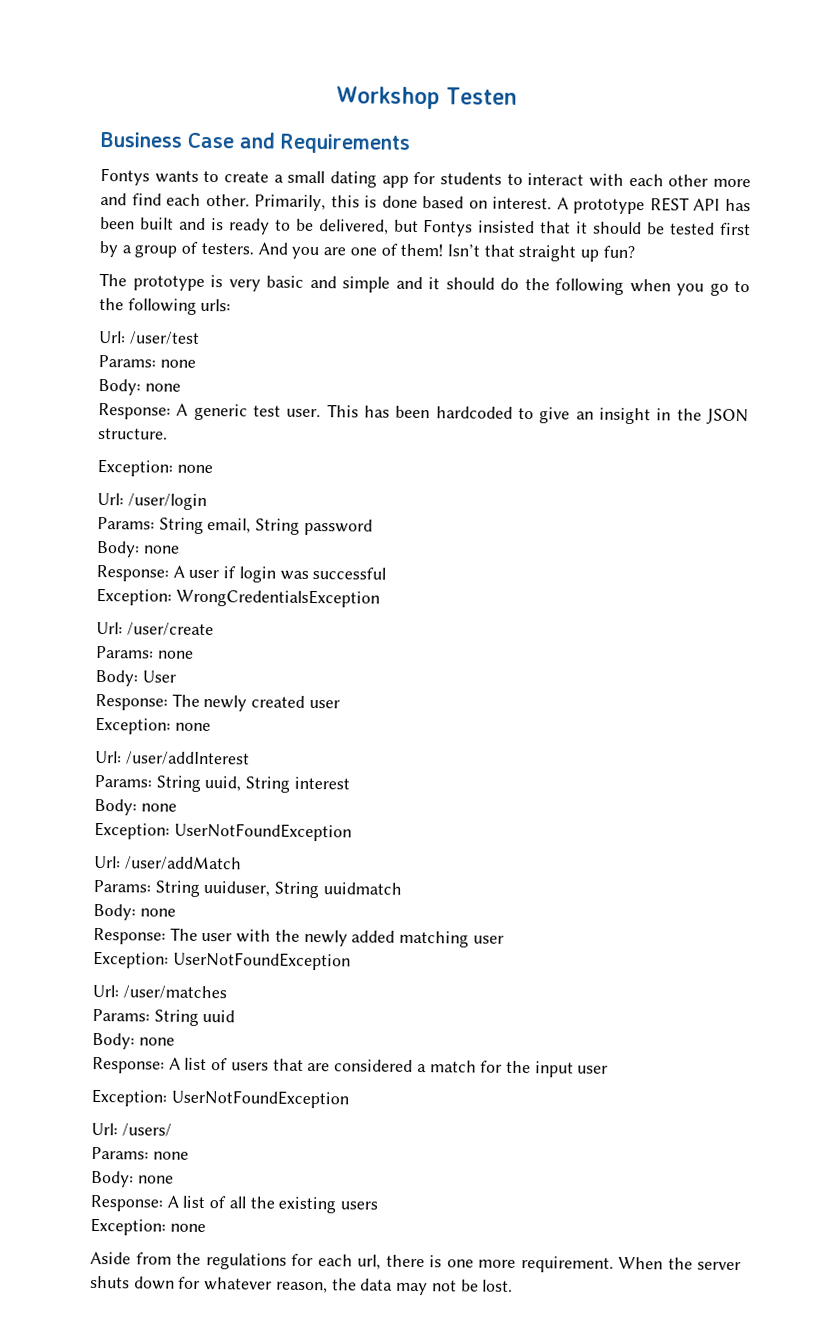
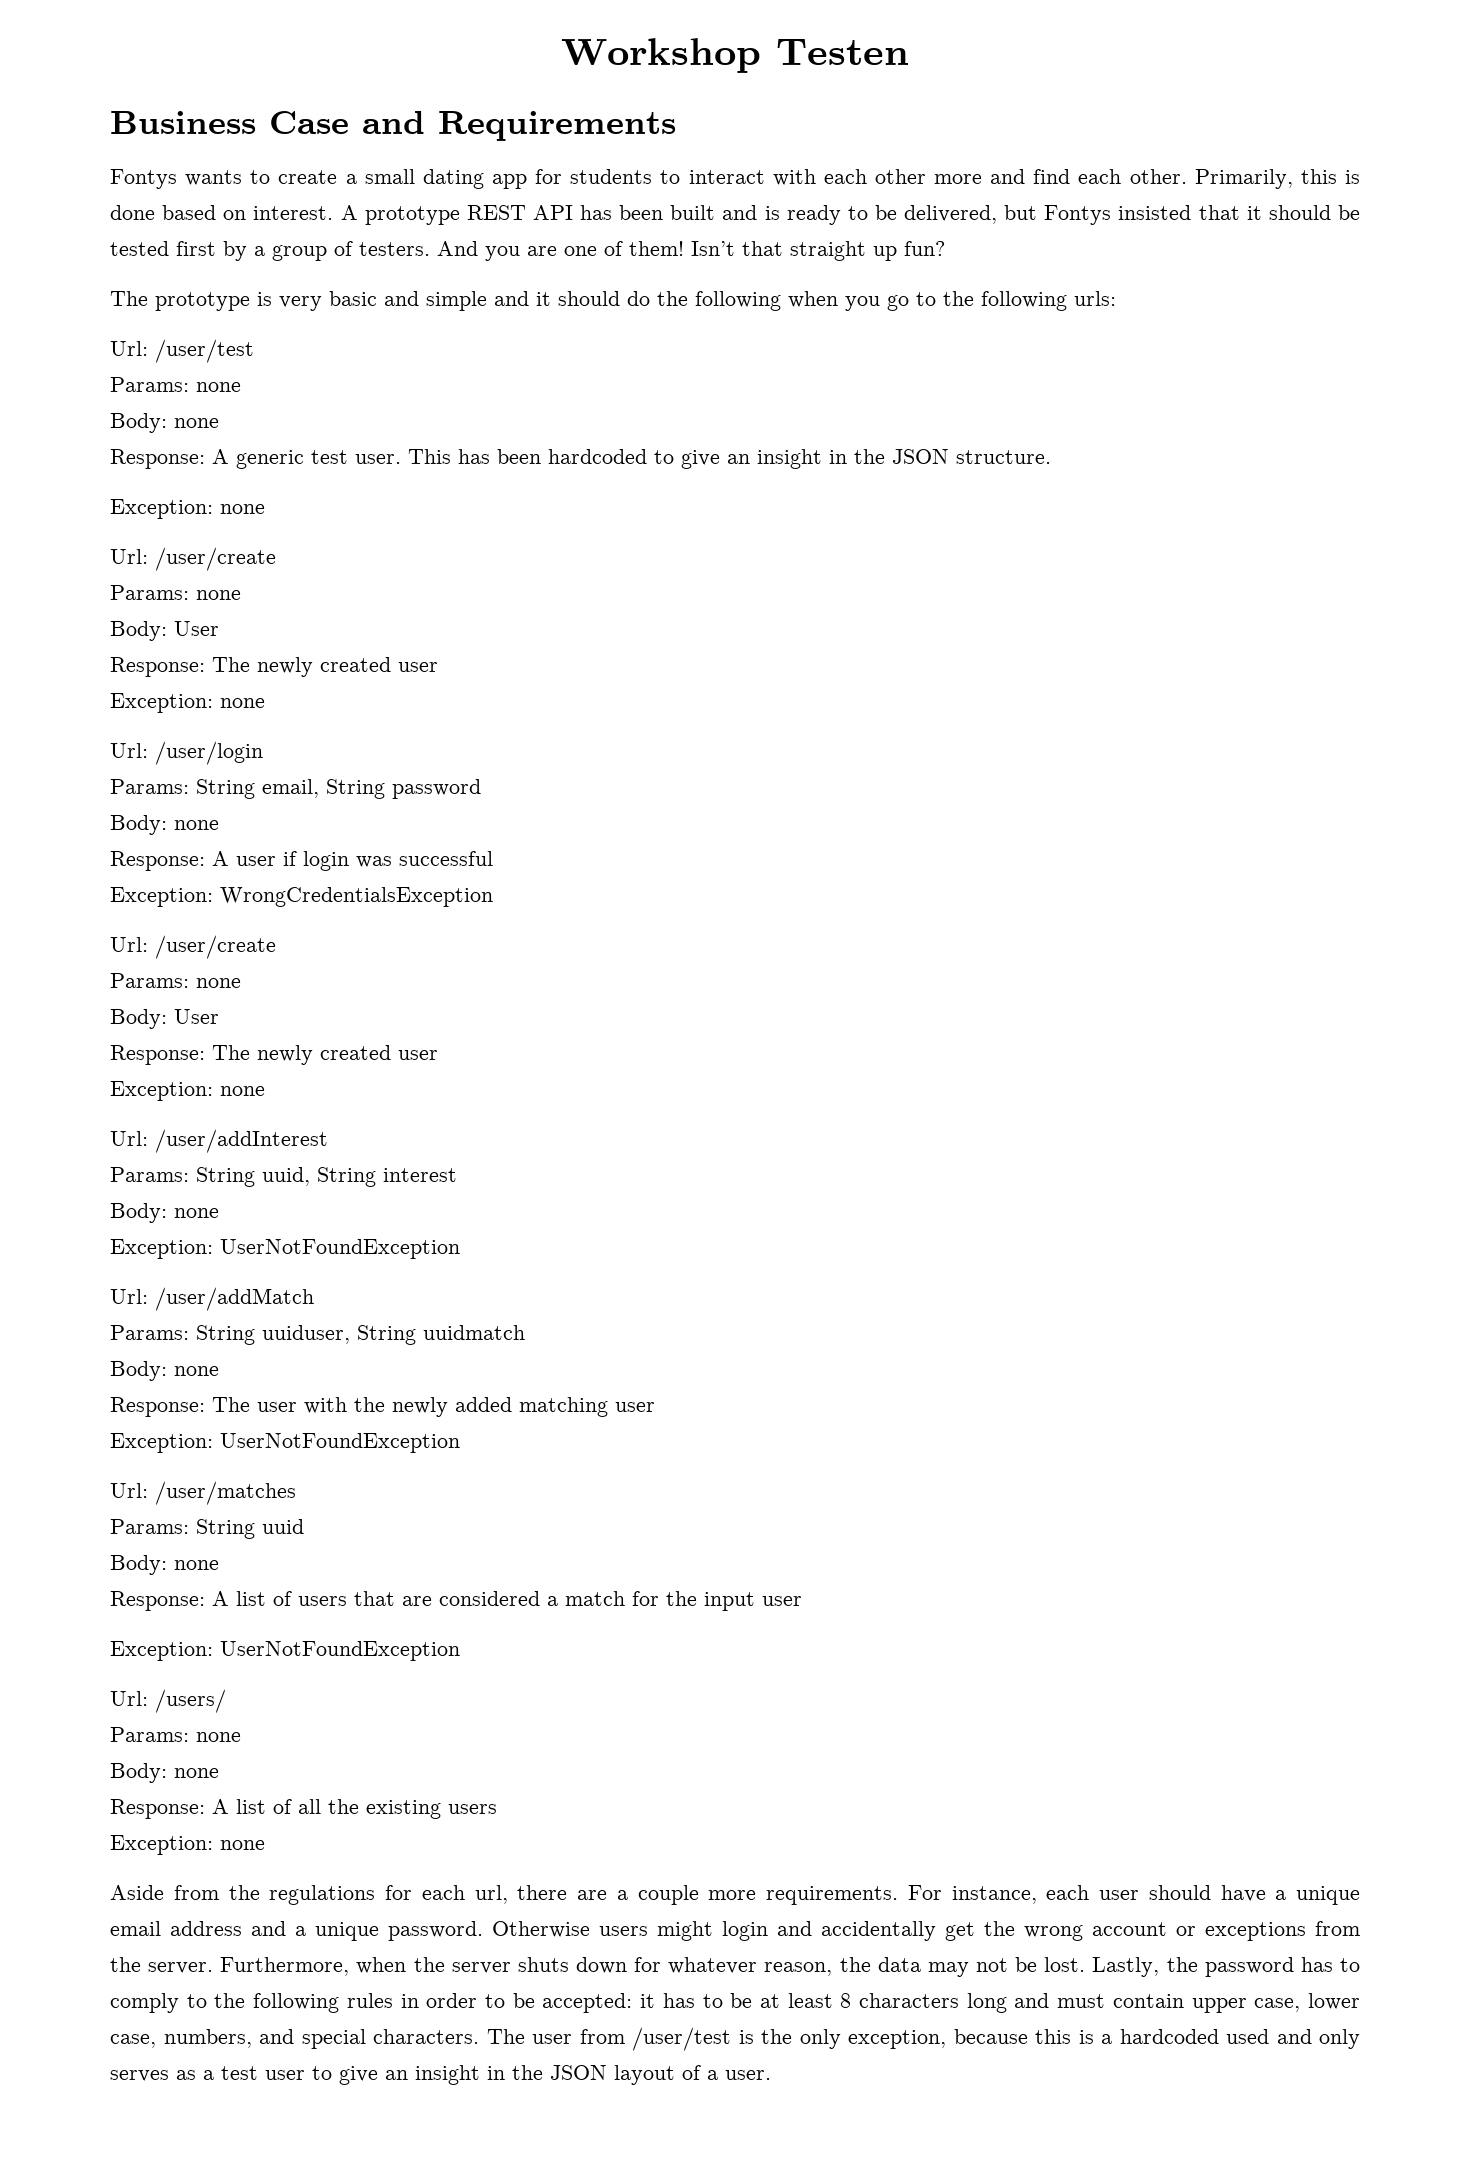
(213, 469) none -> [110,547,276,571] [110,585,241,600] [110,621,219,641] [110,657,438,677] [110,693,265,713] // Url: /user/create // Params: none // Body: User // Response: The newly created user // Exception: none
[429,1255,663,1273] is one more requirement. When -> [577,1885,1360,1905] [110,1921,1360,1941] [110,1957,407,1976] are a couple more requirements. For instance, each user should have a unique email address and a unique password. Otherwise users might login and accidentally get the wrong account or exceptions from the server. Furthermore, when
(514, 1285) none -> [1092,1957,1360,1977] [110,1993,1361,2013] [110,2027,1360,2051] [110,2065,771,2085] Lastly, the password has to comply to the following rules in order to be accepted: it has to be at least 8 characters long and must contain upper case, lower case, numbers, and special characters. The user from /user/test is the only exception, because this is a hardcoded used and only serves as a test user to give an insight in the JSON layout of a user.

